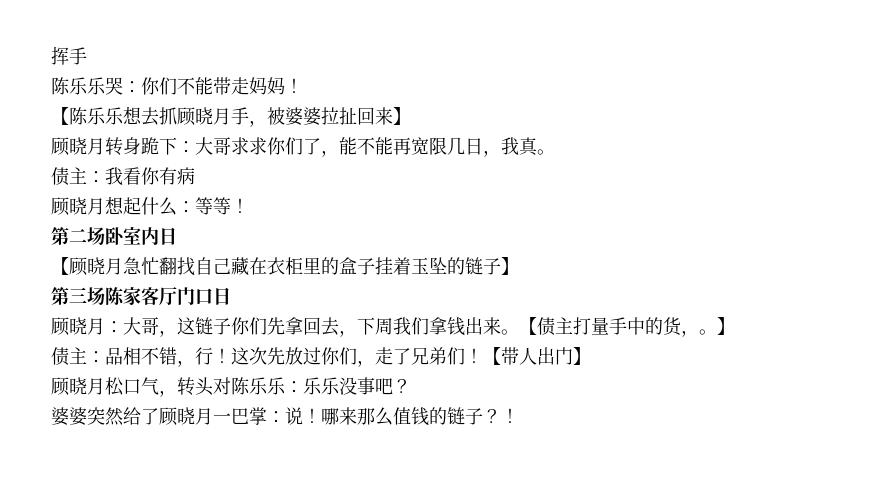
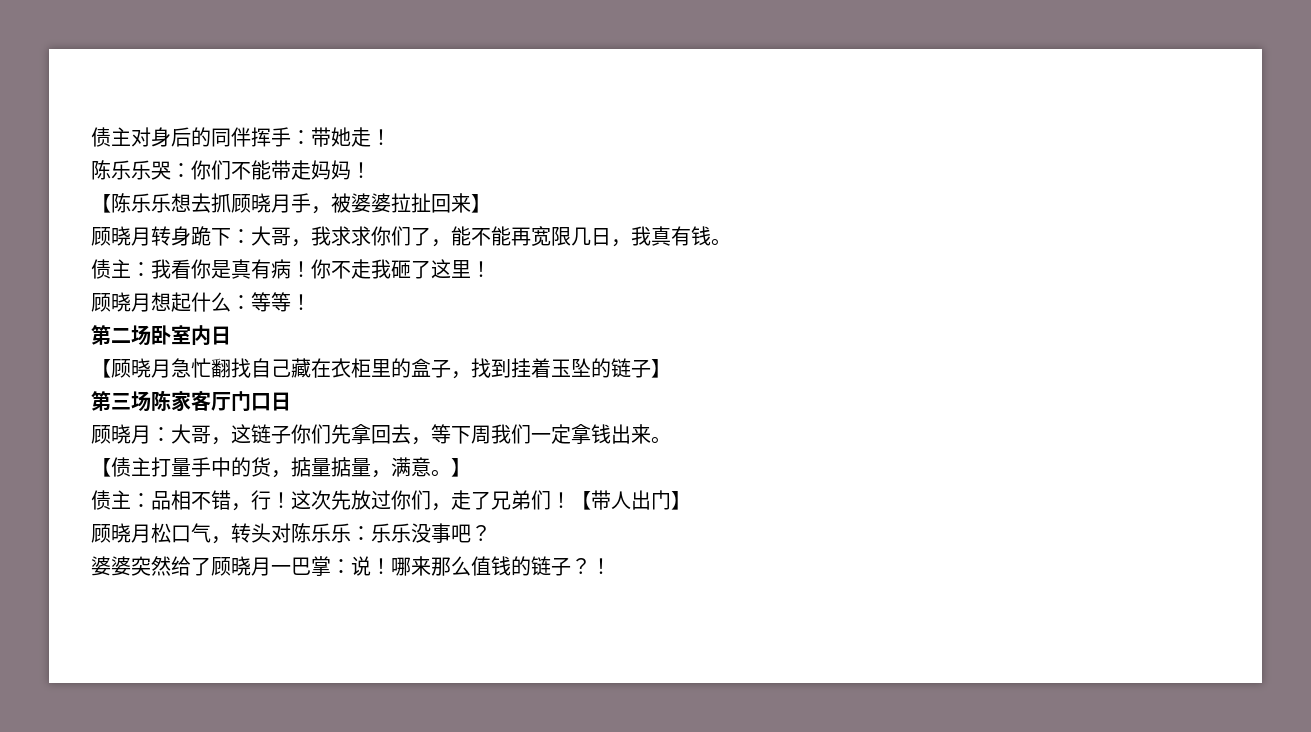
(51, 55) none -> [91,127,251,147] 债主对身后的同伴
(87, 56) none -> [291,127,391,147] ：带她走！
(231, 146) none -> [291,226,331,247] ，我
(538, 146) none -> [671,226,711,246] 有钱
(160, 176) none -> [211,259,251,279] 是真
(195, 176) none -> [291,259,491,279] ！你不走我砸了这里！
(375, 266) none -> [451,358,511,379] ，找到
(357, 333) none -> [431,424,451,444] 等
(429, 326) none -> [531,424,571,444] 一定
(519, 332) none -> (671, 440) //
(699, 333) none -> [291,457,431,478] 掂量掂量，满意

